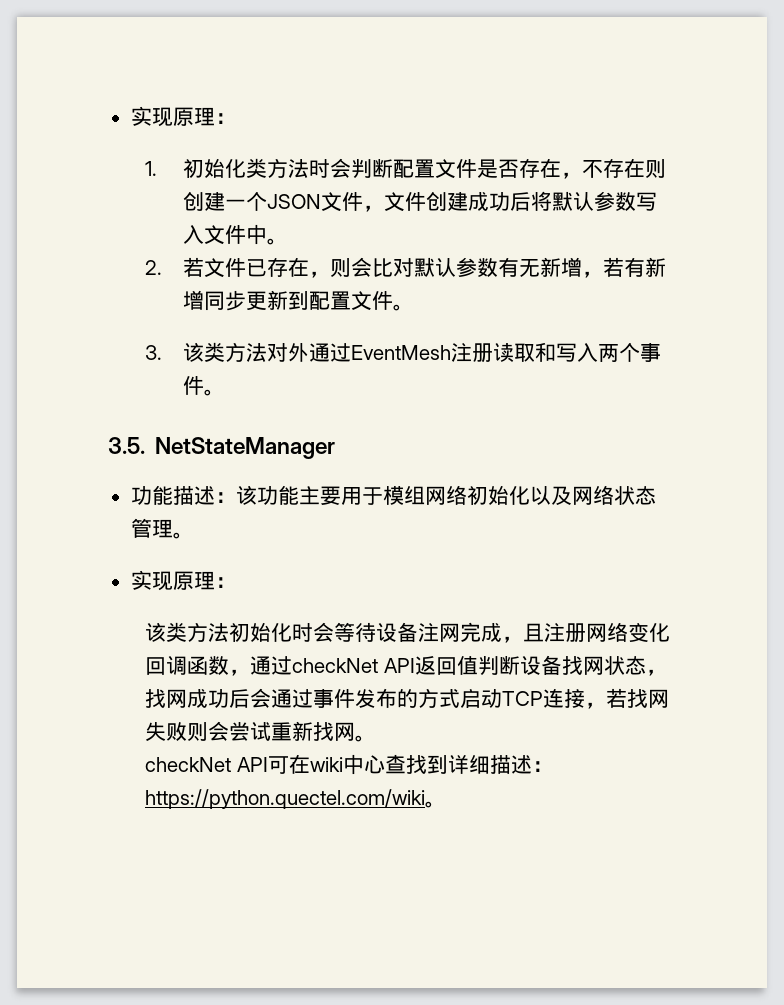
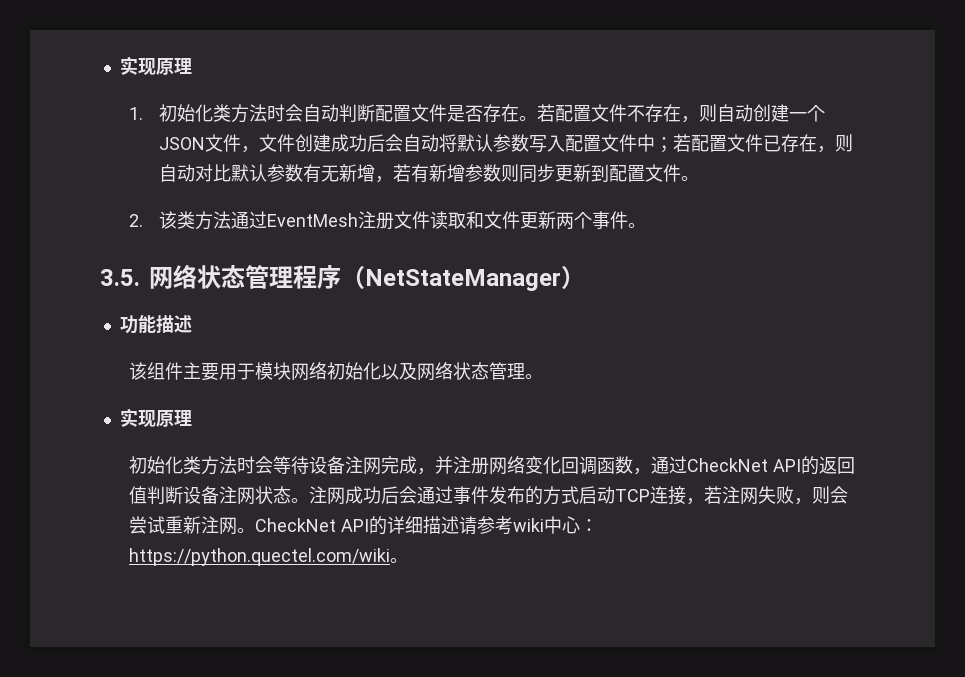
[130,106,236,127] 实现原理： -> [119,56,192,75] 实现原理
(351, 168) none -> [302,104,339,122] 自动
[560,158,666,179] ，不存在则 -> [518,104,753,123] 。若配置文件不存在，则自动
(531, 201) none -> [384,134,439,152] 会自动
[203,224,288,245] [145,257,204,277] 文件中。 // 2.若 -> [564,134,727,153] 配置文件中；若配置
[350,257,414,277] 会比对 -> [158,164,231,182] 自动对比
(204, 300) none -> [464,164,519,182] 参数则
[145,342,309,362] 3.该类方法对外 -> [129,211,231,230] 2.该类方法
[492,342,598,362] 读取和写入 -> [393,211,556,229] 文件读取和文件更新
(145, 445) none -> [149,264,365,289] 网络状态管理程序（
(336, 448) none -> [561,265,585,289] ）
[214,485,299,505] ：该功能 -> [129,362,184,380] // 该组件
[403,486,425,505] 组 -> [273,362,292,380] 块
[214,577,236,588] [145,622,293,642] ： // 该类方法初始化 -> [129,456,238,475] // 初始化类方法
[523,623,545,642] 且 -> [435,456,454,474] 并
[292,658,415,673] checkNet API -> [687,456,820,475] CheckNet API的
[561,656,667,676] [145,689,167,708] 找网状态，找 -> [219,486,328,505] 注网状态。注
[627,689,670,708] [145,722,188,742] 找网失败 -> [722,486,813,505] 注网失败，
[313,722,335,741] 找 -> [201,516,220,534] 注
[145,754,532,775] // checkNet API可在wiki中心查找到详细描述 -> [255,516,581,535] CheckNet API的详细描述请参考wiki中心

